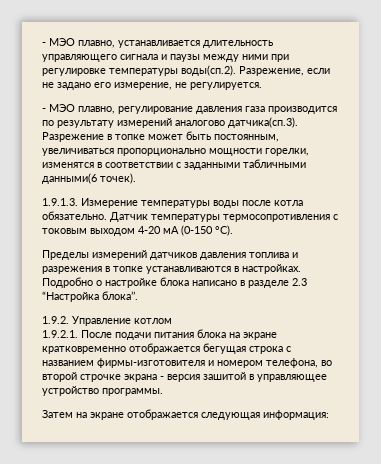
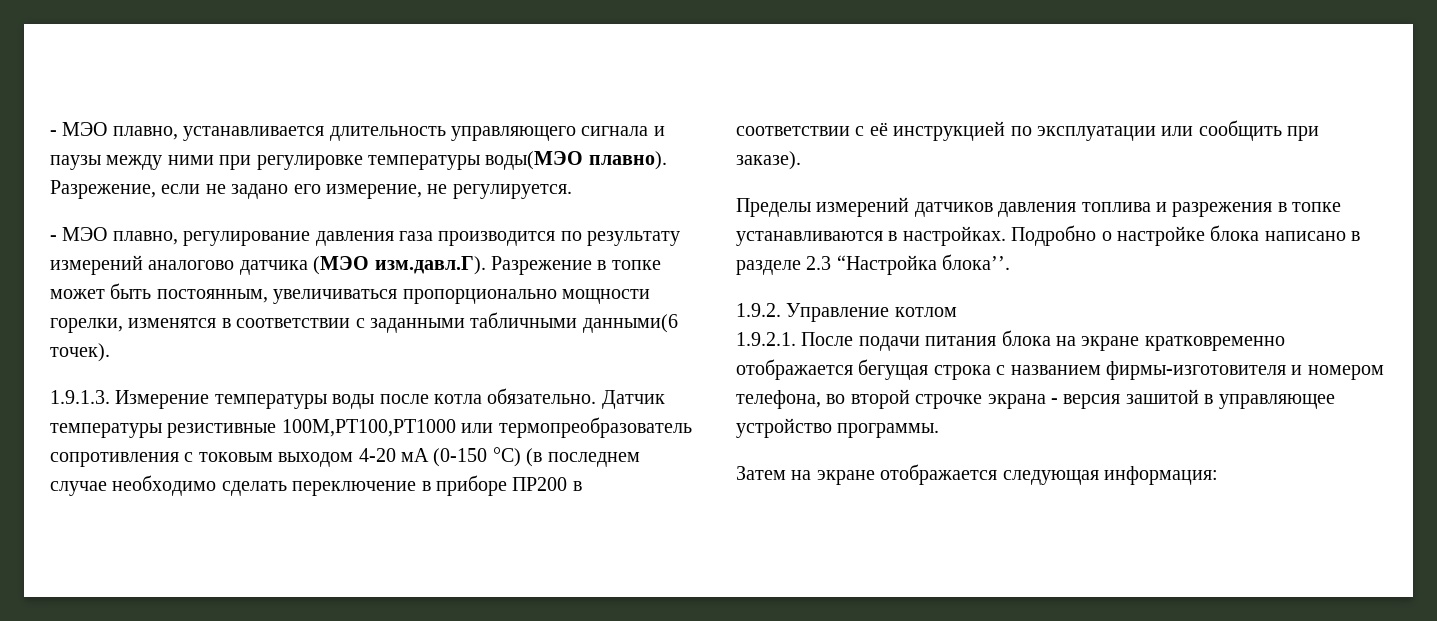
[181,65,236,76] воды(сп.2). -> [485,151,667,170] воды(МЭО плавно).
[228,117,298,128] датчика(сп.3). -> [239,256,486,275] датчика (МЭО изм.давл.Г).
[223,214,330,222] термосопротивления -> [167,417,692,438] [50,452,179,467] резистивные 100М,PT100,PT1000 или термопреобразователь сопротивления
[215,225,233,236] °С). -> [492,447,640,467] [50,475,582,496] [736,120,1320,141] [736,151,801,170] °С) (в последнем случае необходимо сделать переключение в приборе ПР200 в соответствии с её инструкцией по эксплуатации или сообщить при заказе).

